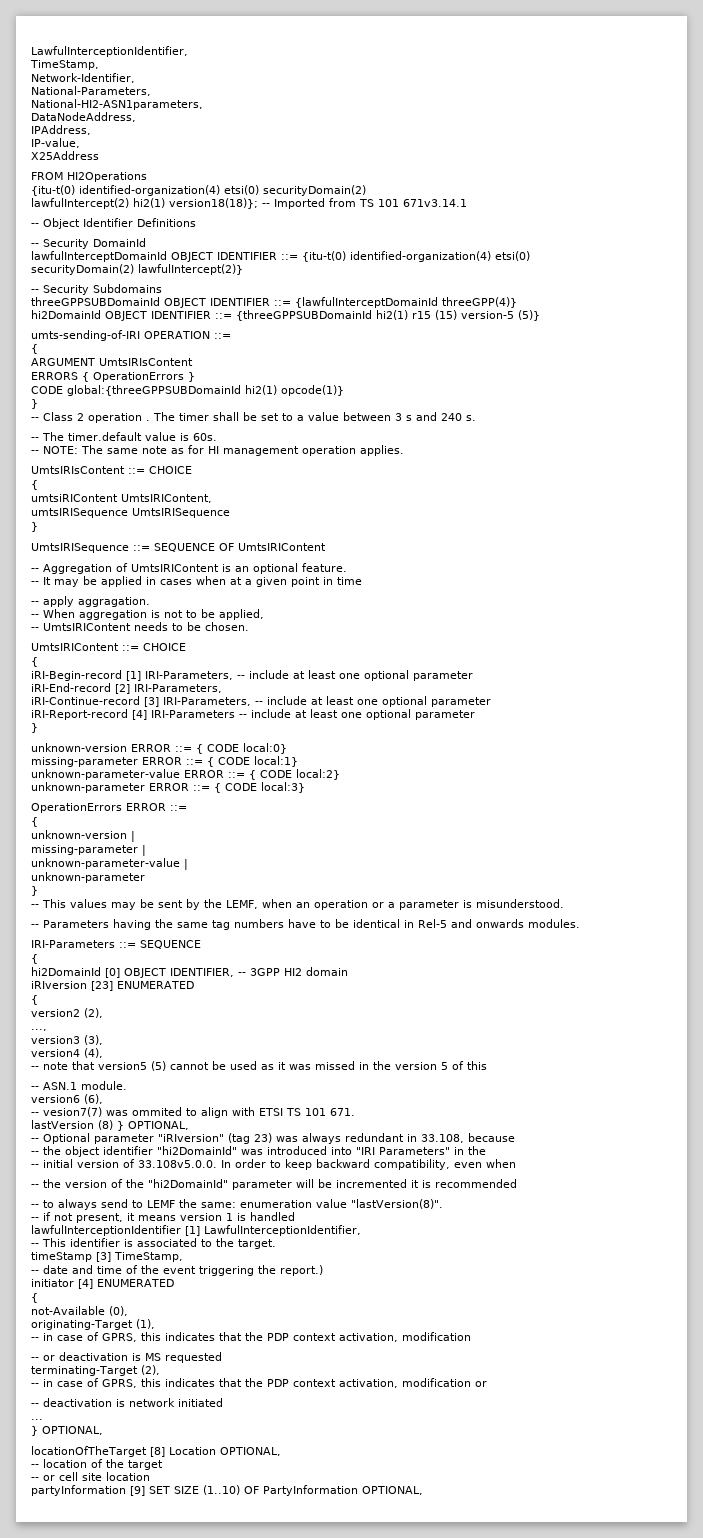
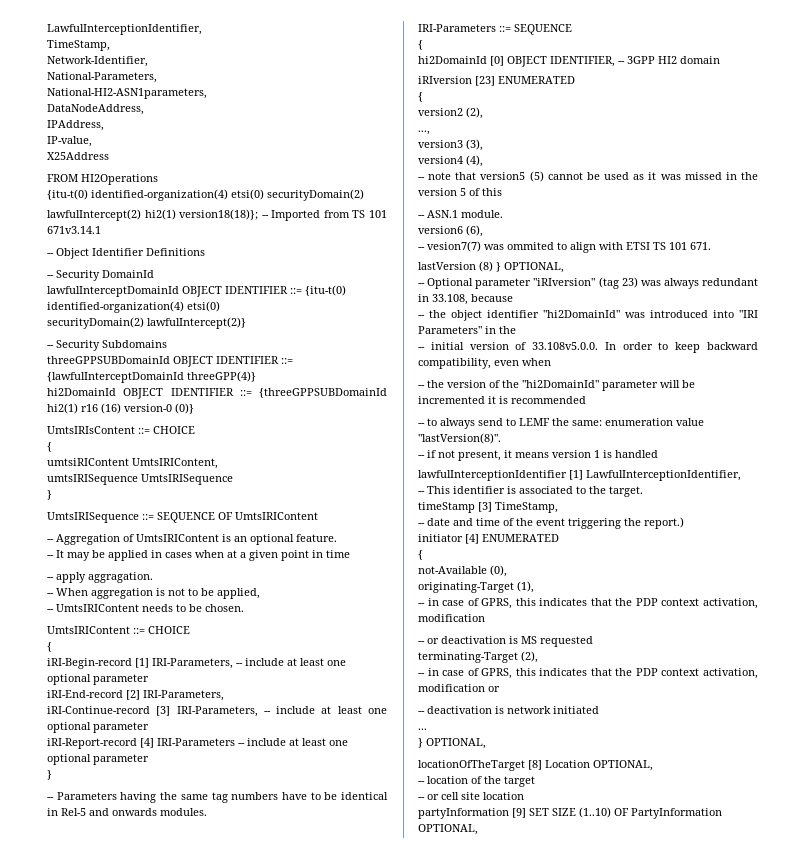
[412,310,540,321] [31,330,231,341] [31,344,38,354] [31,358,193,366] [31,372,195,382] [31,385,344,396] [31,399,38,409] [31,412,476,423] [31,432,217,441] [31,445,404,456] r15 (15) version-5 (5)} // umts-sending-of-IRI OPERATION ::= // { // ARGUMENT UmtsIRIsContent // ERRORS { OperationErrors } // CODE global:{threeGPPSUBDomainId hi2(1) opcode(1)} // } // -- Class 2 operation . The timer shall be set to a value between 3 s and 240 s. // -- The timer.default value is 60s. // -- NOTE: The same note as for HI management operation applies. -> [81,403,194,414] r16 (16) version-0 (0)}
[31,743,287,754] [31,756,298,767] [31,769,340,780] [31,782,305,793] [31,803,187,813] [31,817,38,827] [31,830,135,842] [31,845,146,856] [31,858,188,870] [31,872,145,883] [31,886,38,896] [31,899,564,910] // unknown-version ERROR ::= { CODE local:0} // missing-parameter ERROR ::= { CODE local:1} // unknown-parameter-value ERROR ::= { CODE local:2} // unknown-parameter ERROR ::= { CODE local:3} // OperationErrors ERROR ::= // { // unknown-version | // missing-parameter | // unknown-parameter-value | // unknown-parameter // } // -- This values may be sent by the LEMF, when an operation or a parameter is misunderstood. -> (52, 775) none

